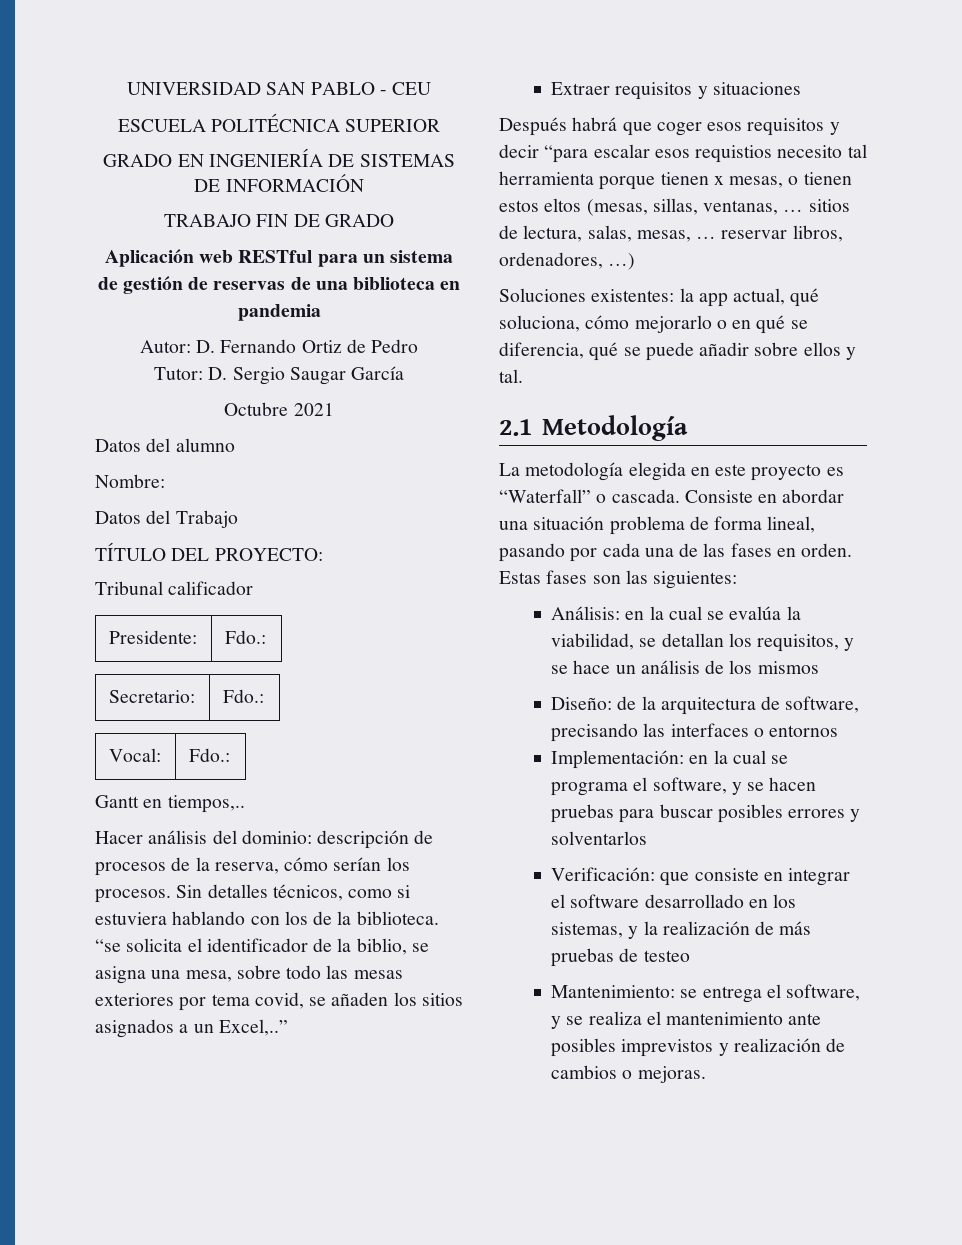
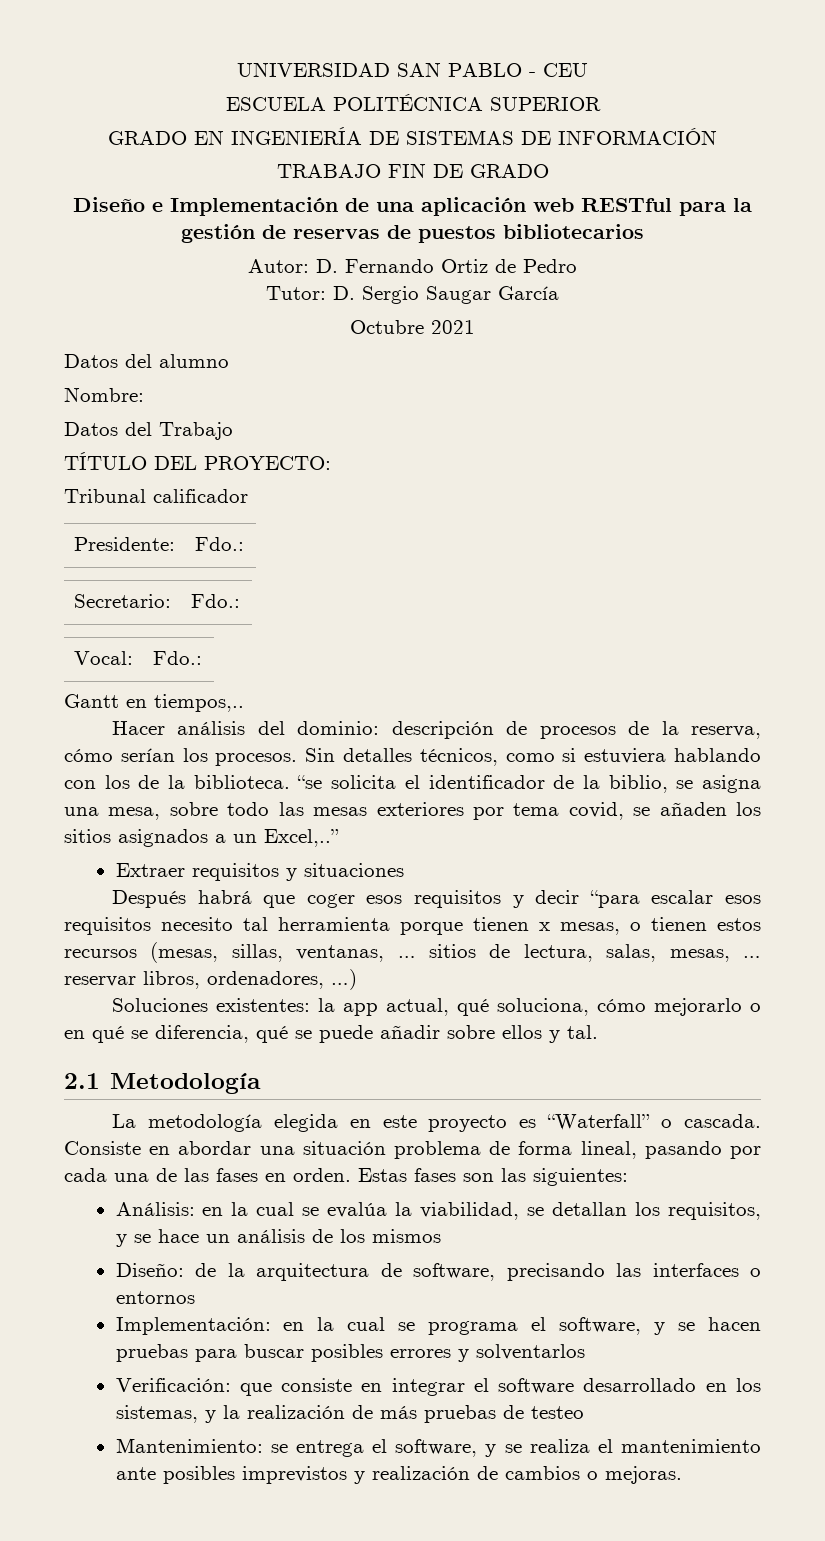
[104,249,454,267] [97,276,461,294] [237,304,321,321] Aplicación web RESTful para un sistema de gestión de reservas de una biblioteca en pandemia -> [73,197,752,216] [181,224,644,243] Diseño e Implementación de una aplicación web RESTful para la gestión de reservas de puestos bibliotecarios
[695,145,773,163] requistios -> [64,917,151,935] requisitos
[544,198,582,212] eltos -> [64,949,137,958] recursos

